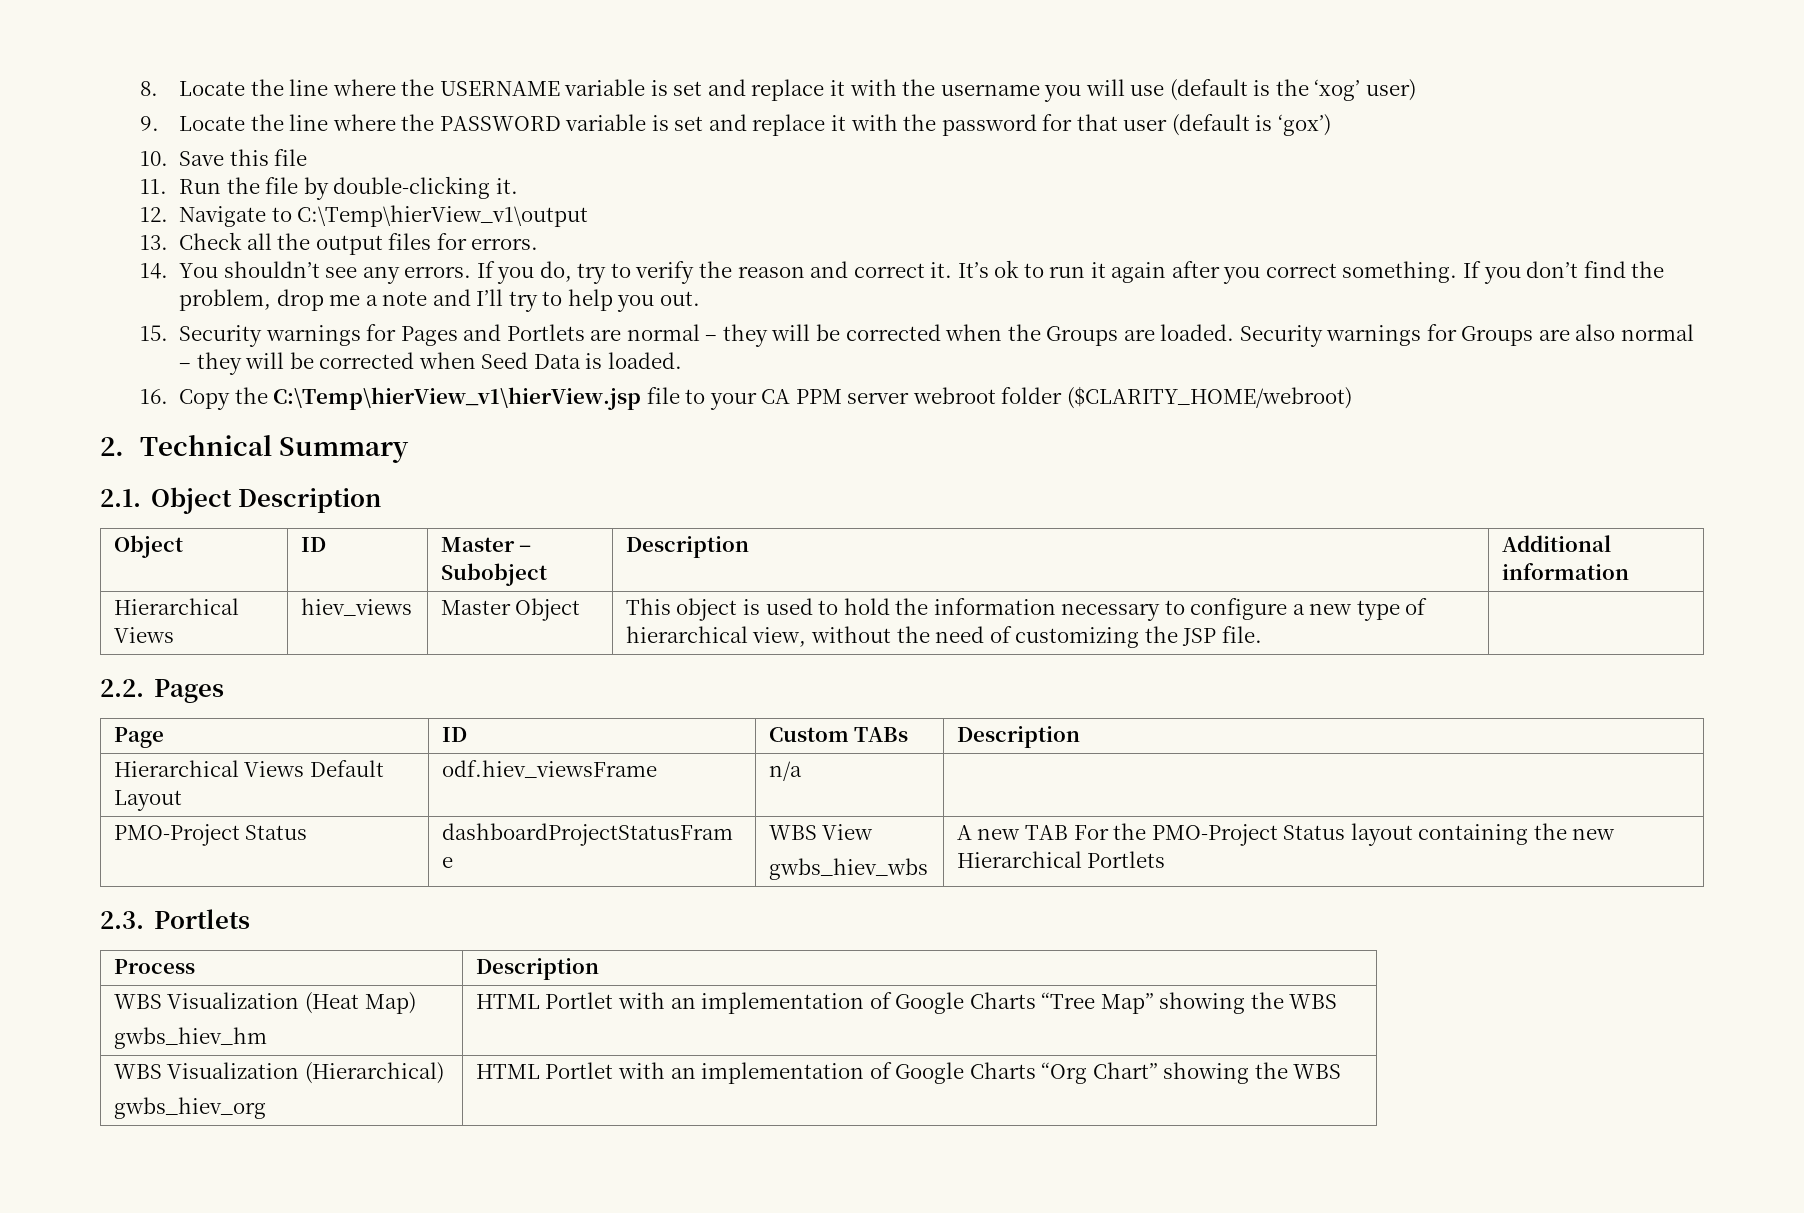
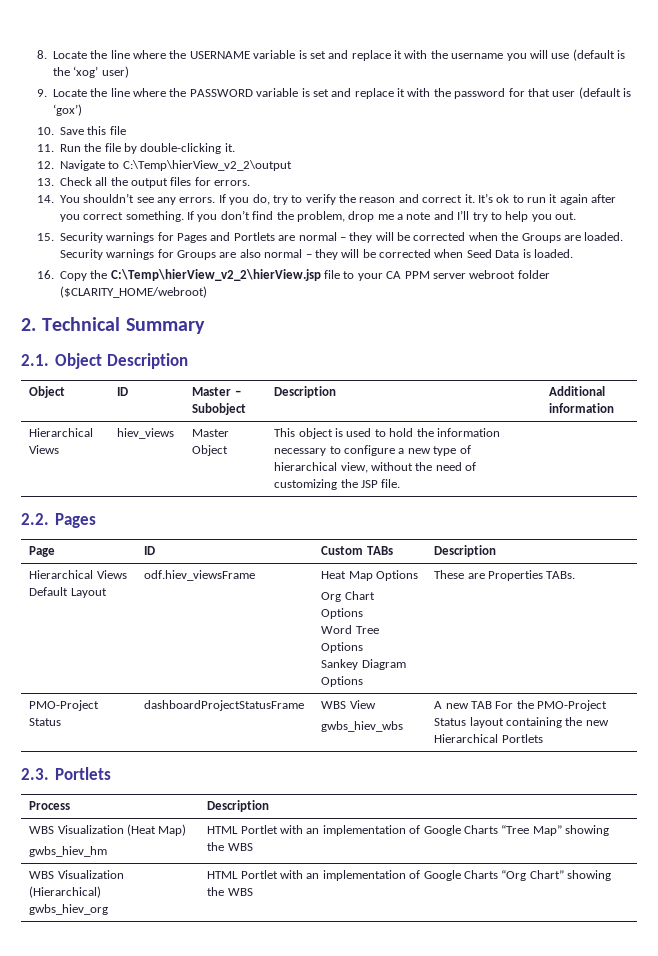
[297,205,589,227] C:\Temp\hierView_v1\output -> [122,160,292,171] C:\Temp\hierView_v2_2\output
[273,387,642,410] C:\Temp\hierView_v1\hierView.jsp -> [110,269,321,281] C:\Temp\hierView_v2_2\hierView.jsp
[768,761,802,781] n/a | -> [321,570,419,581] [321,591,375,602] [321,608,364,619] [321,625,379,634] [321,642,364,653] [321,659,406,670] [321,676,364,687] [434,570,576,581] Heat Map Options // Org Chart Options // Word Tree Options // Sankey Diagram Options | These are Properties TABs.

